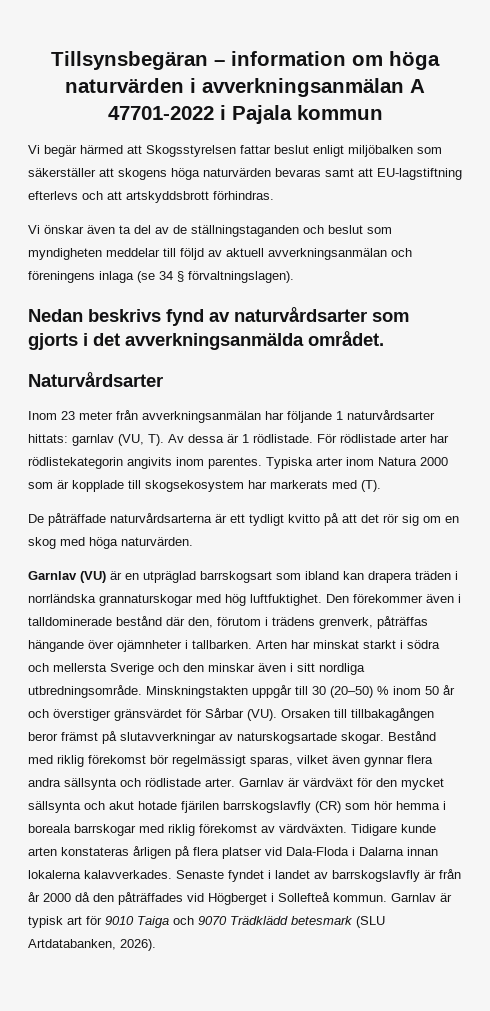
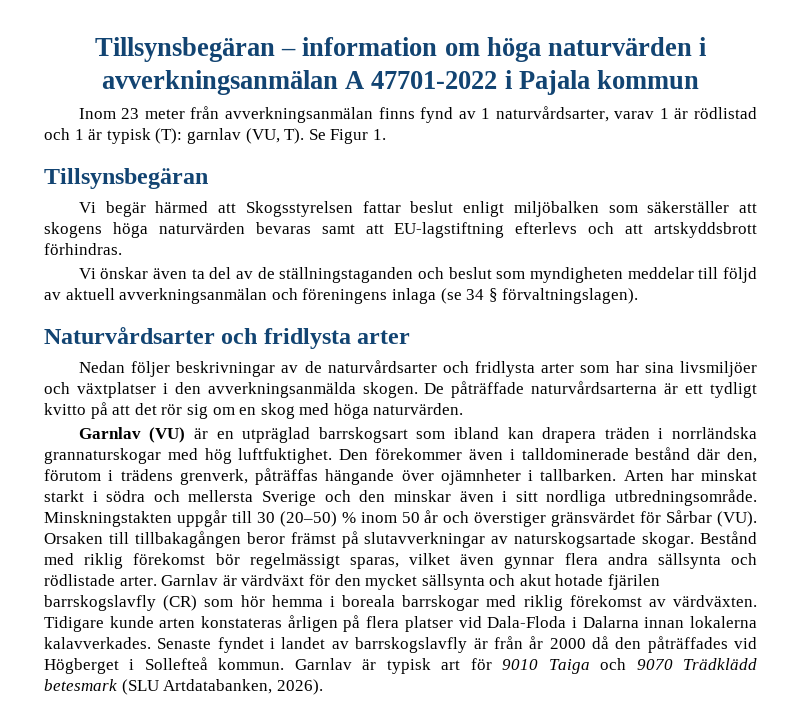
(383, 112) none -> [78,106,757,123] [44,128,386,144] [44,168,208,189] // Inom 23 meter från avverkningsanmälan finns fynd av 1 naturvårdsarter, varav 1 är rödlistad och 1 är typisk (T): garnlav (VU, T). Se Figur 1. // Tillsynsbegäran
[28,307,409,326] [28,331,384,350] [28,372,163,387] [28,410,435,423] [28,434,449,446] [28,457,448,469] [28,480,381,492] Nedan beskrivs fynd av naturvårdsarter som gjorts i det avverkningsanmälda området. // Naturvårdsarter // Inom 23 meter från avverkningsanmälan har följande 1 naturvårdsarter hittats: garnlav (VU, T). Av dessa är 1 rödlistade. För rödlistade arter har rödlistekategorin angivits inom parentes. Typiska arter inom Natura 2000 som är kopplade till skogsekosystem har markerats med (T). // -> [44,327,411,349] [78,360,757,377] [44,382,418,398] Naturvårdsarter och fridlysta arter // Nedan följer beskrivningar av de naturvårdsarter och fridlysta arter som har sina livsmiljöer och växtplatser i den avverkningsanmälda skogen.

